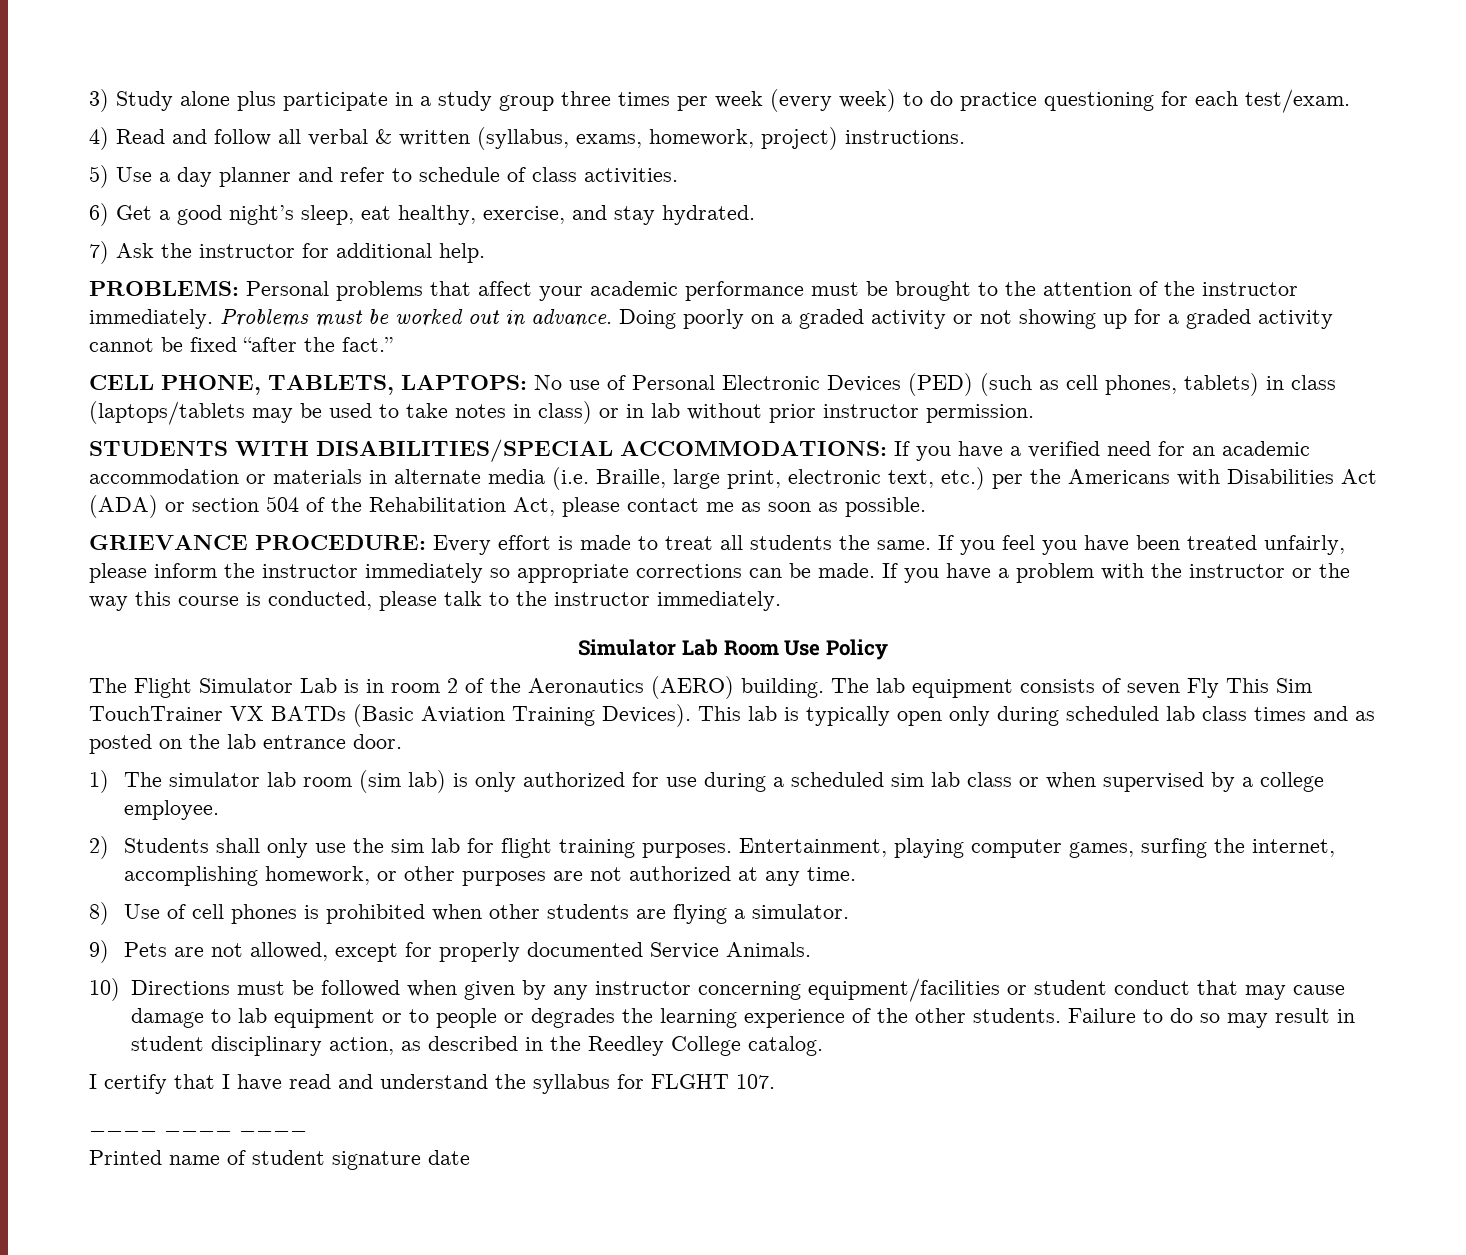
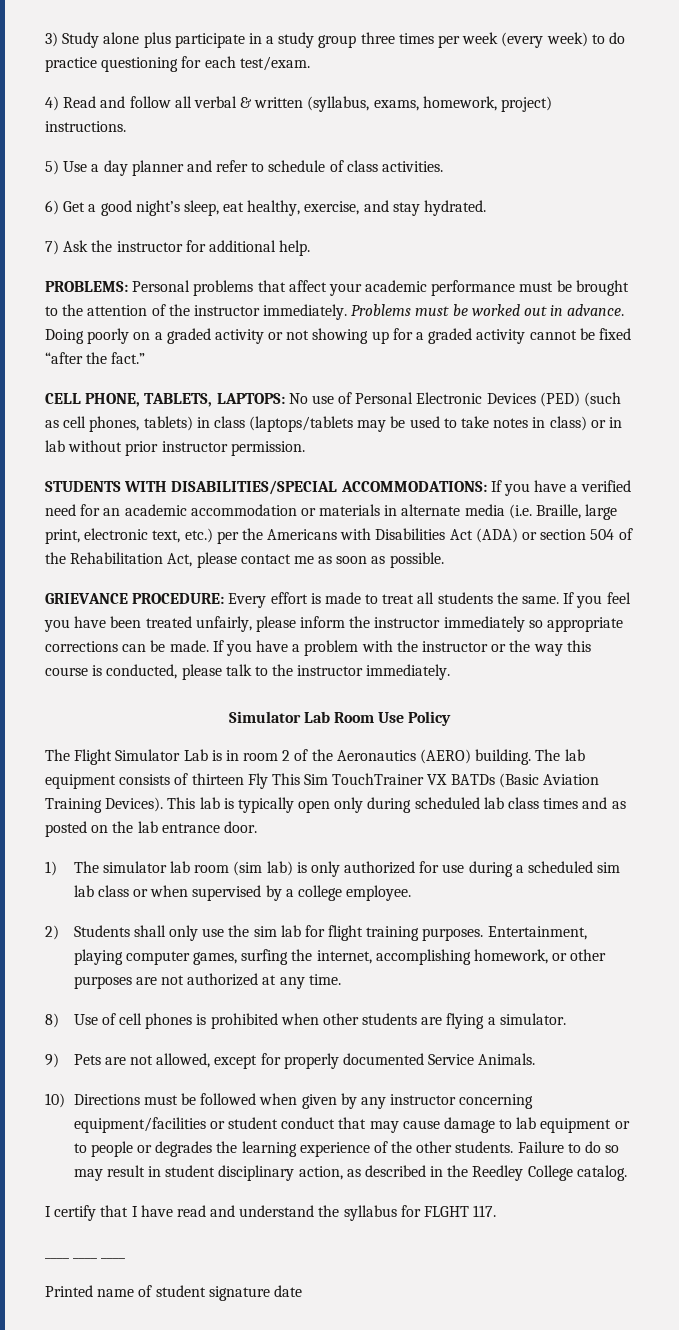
[1127,683,1180,695] seven -> [191,773,244,785] thirteen
[736,1074,775,1089] 107. -> [473,1205,497,1217] 117.

